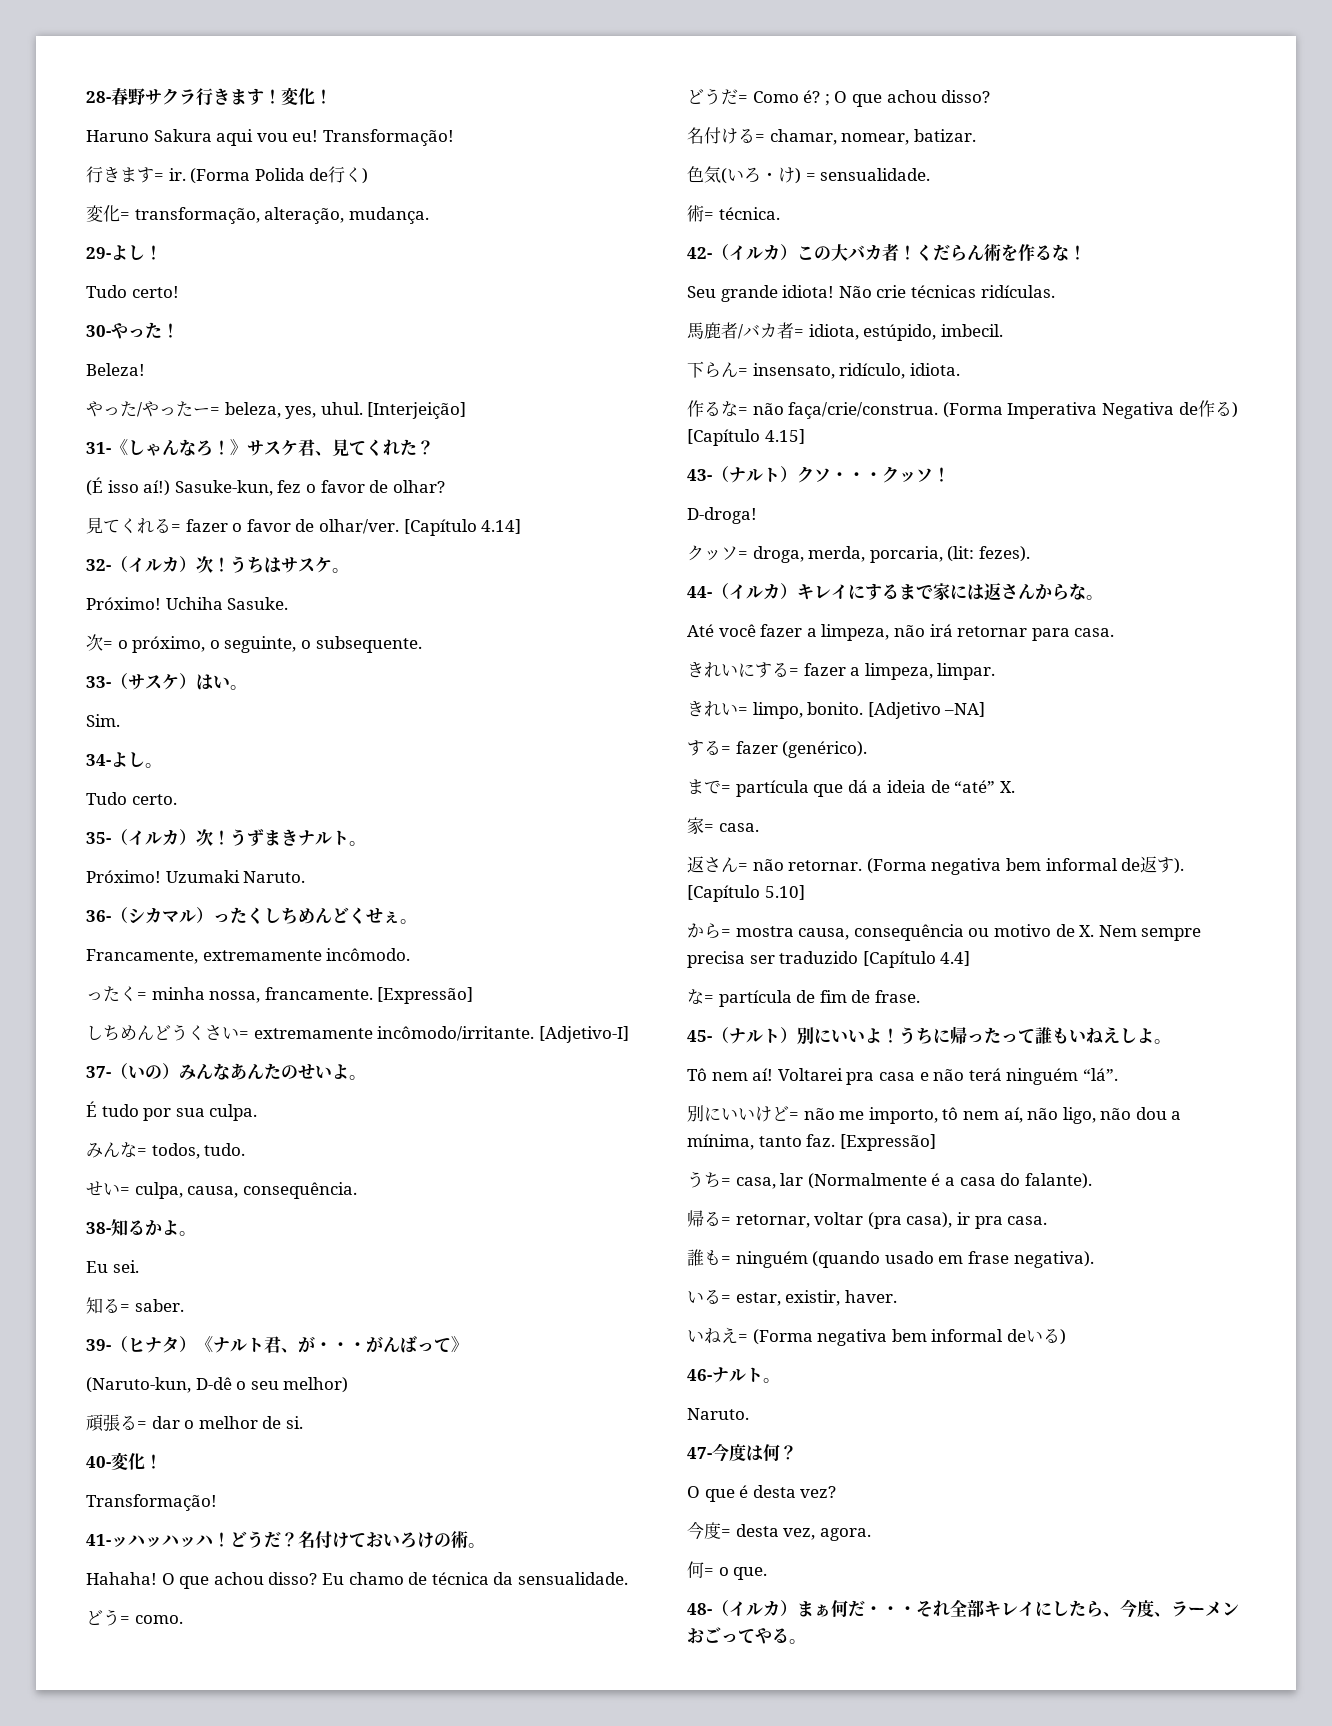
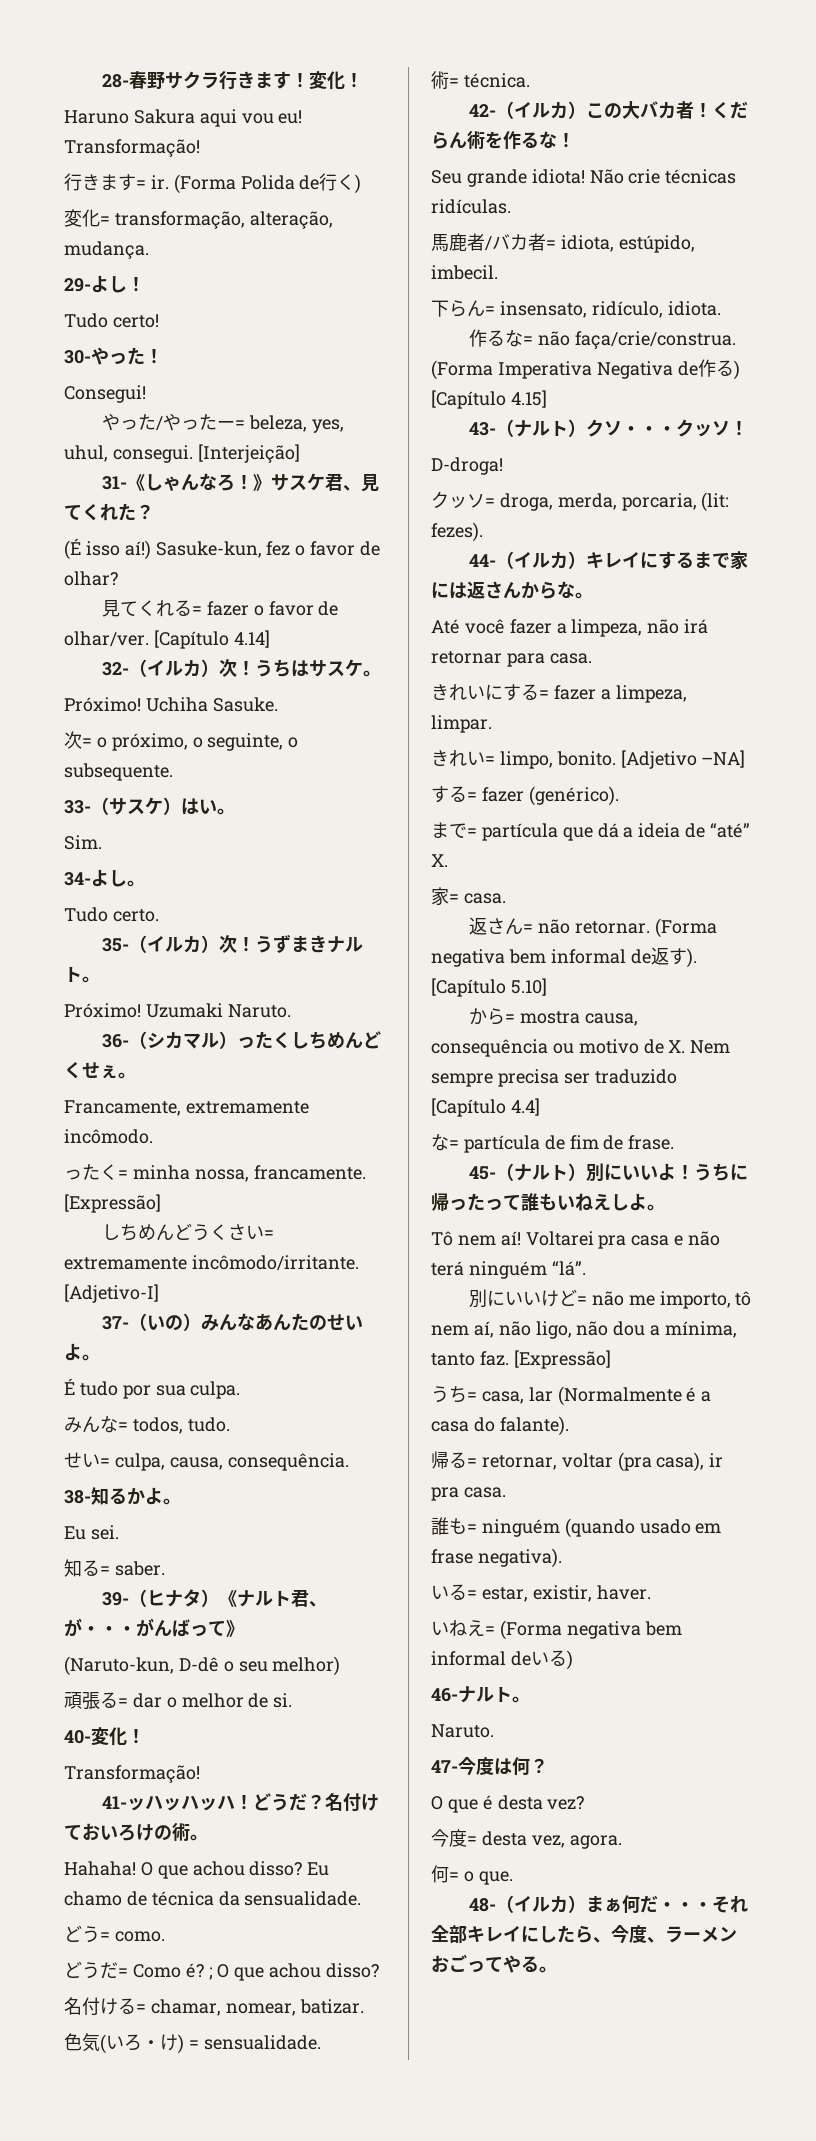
[86,363,145,376] Beleza! -> [64,385,146,403] Consegui!
[320,402,363,415] uhul. -> [64,445,193,463] uhul, consegui.

